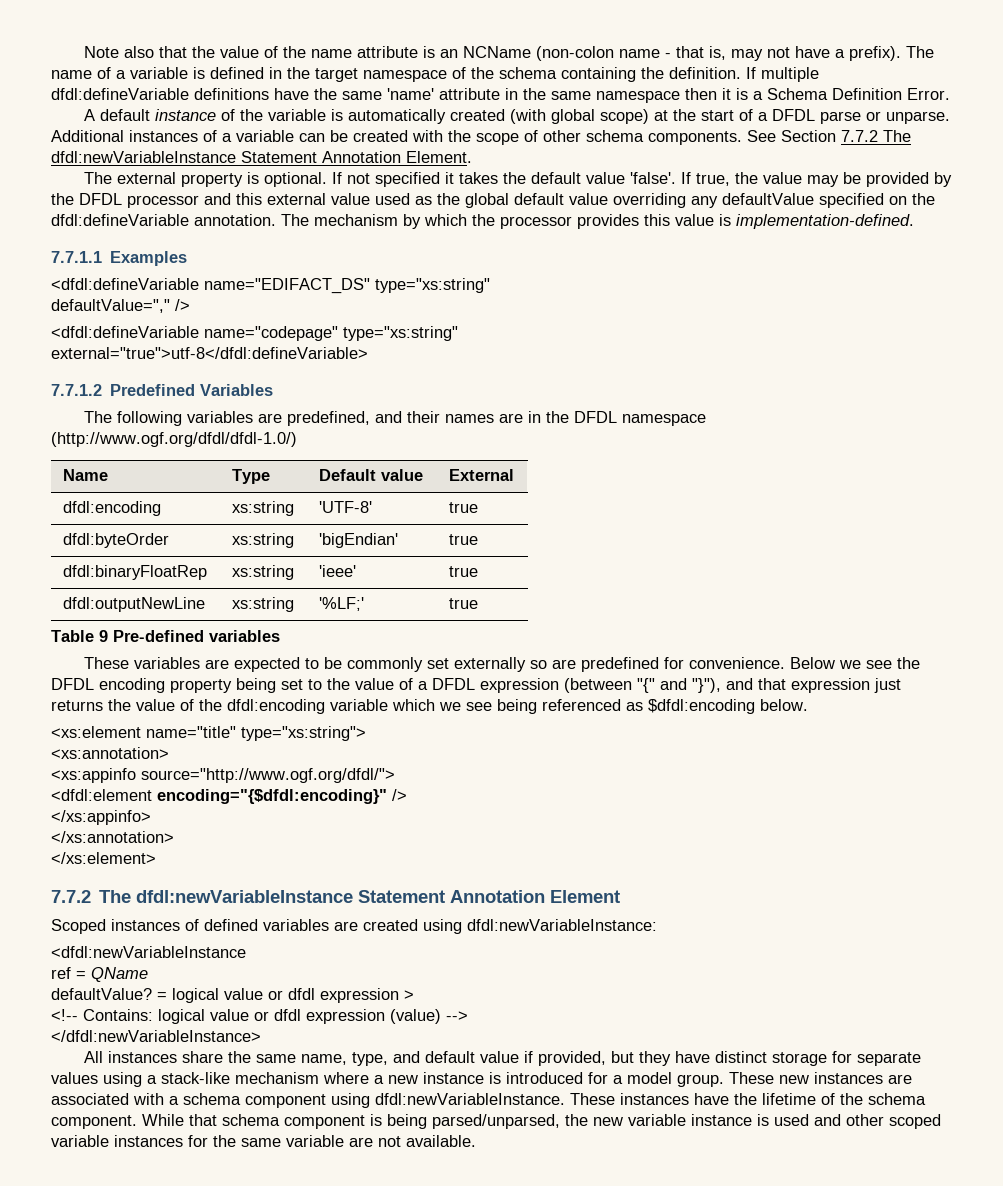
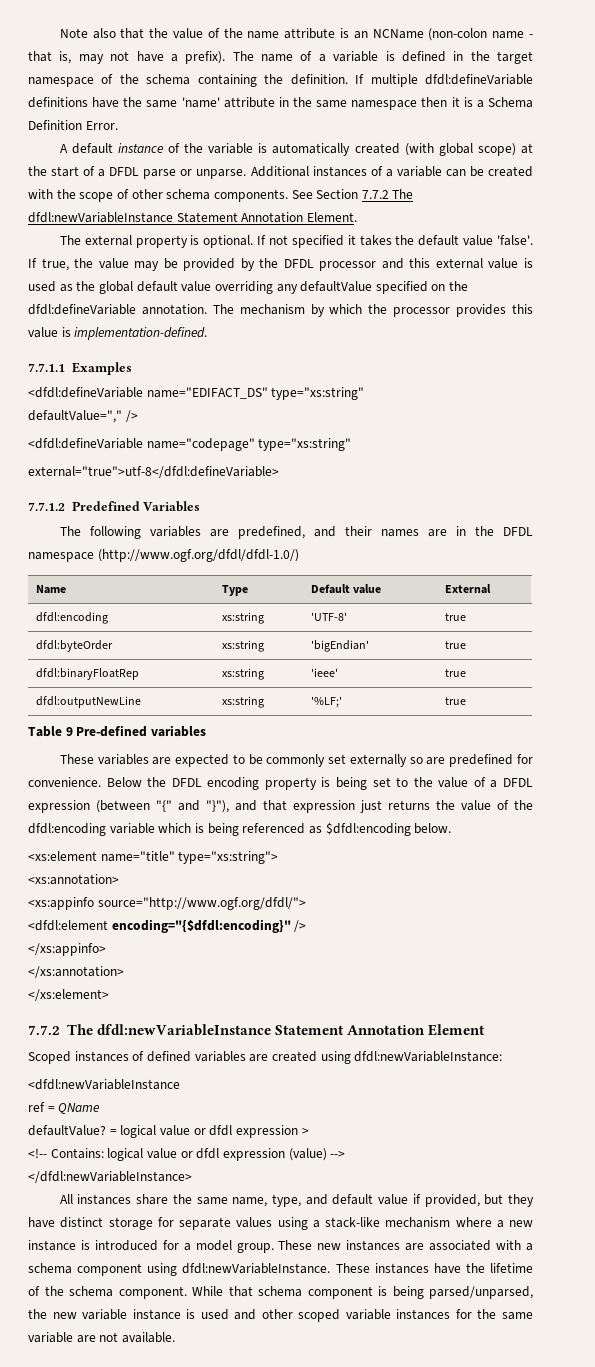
(370, 199) none -> [524,258,534,268] is
[838,660,892,669] we see -> (142, 782) none
(232, 686) none -> [321,777,331,787] is
[439,702,492,711] we see -> [194,823,204,833] is

